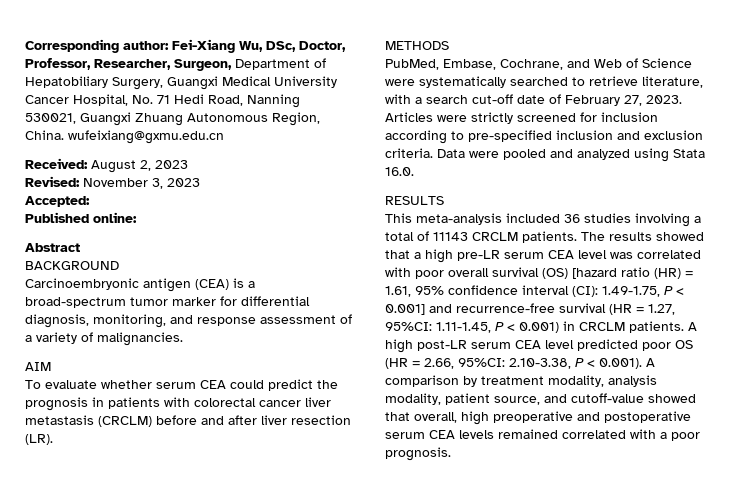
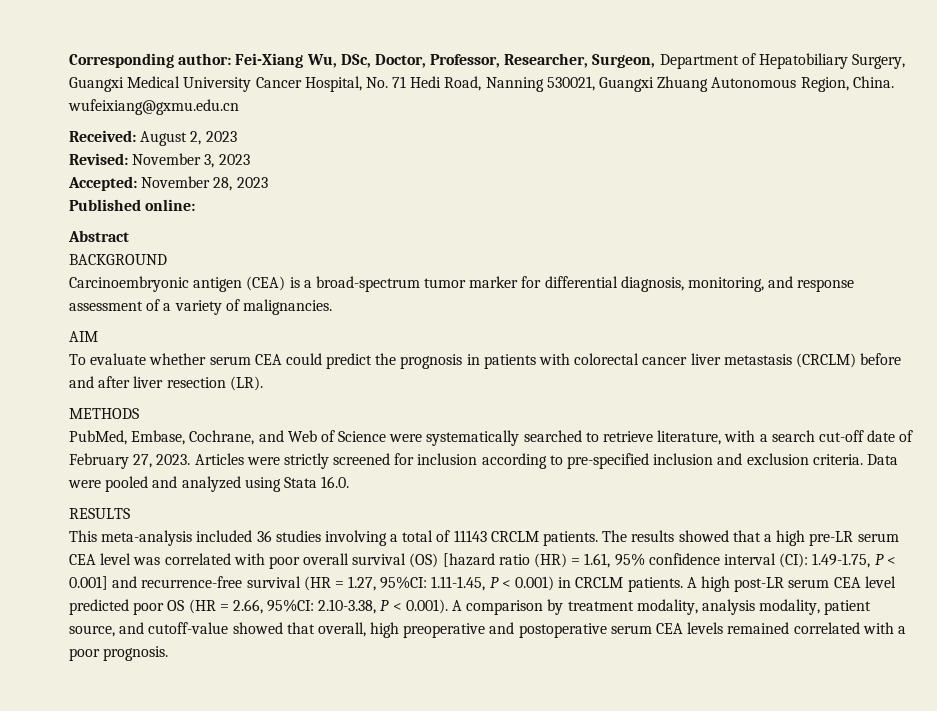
(90, 201) none -> [141,176,268,191] November 28, 2023

